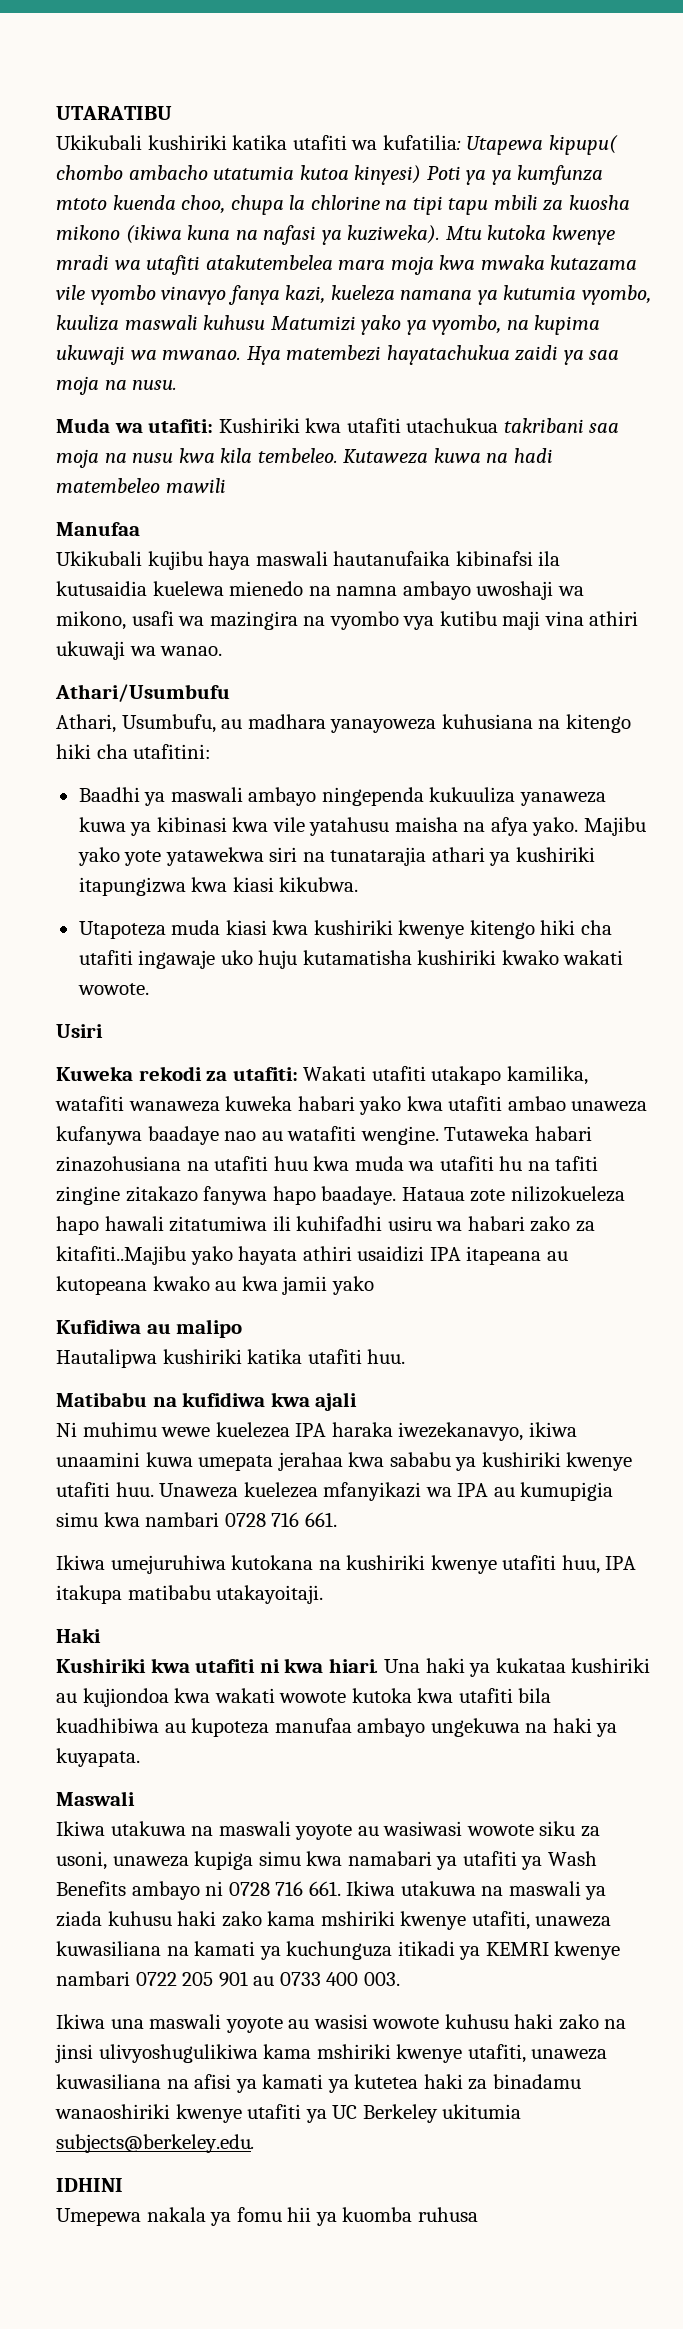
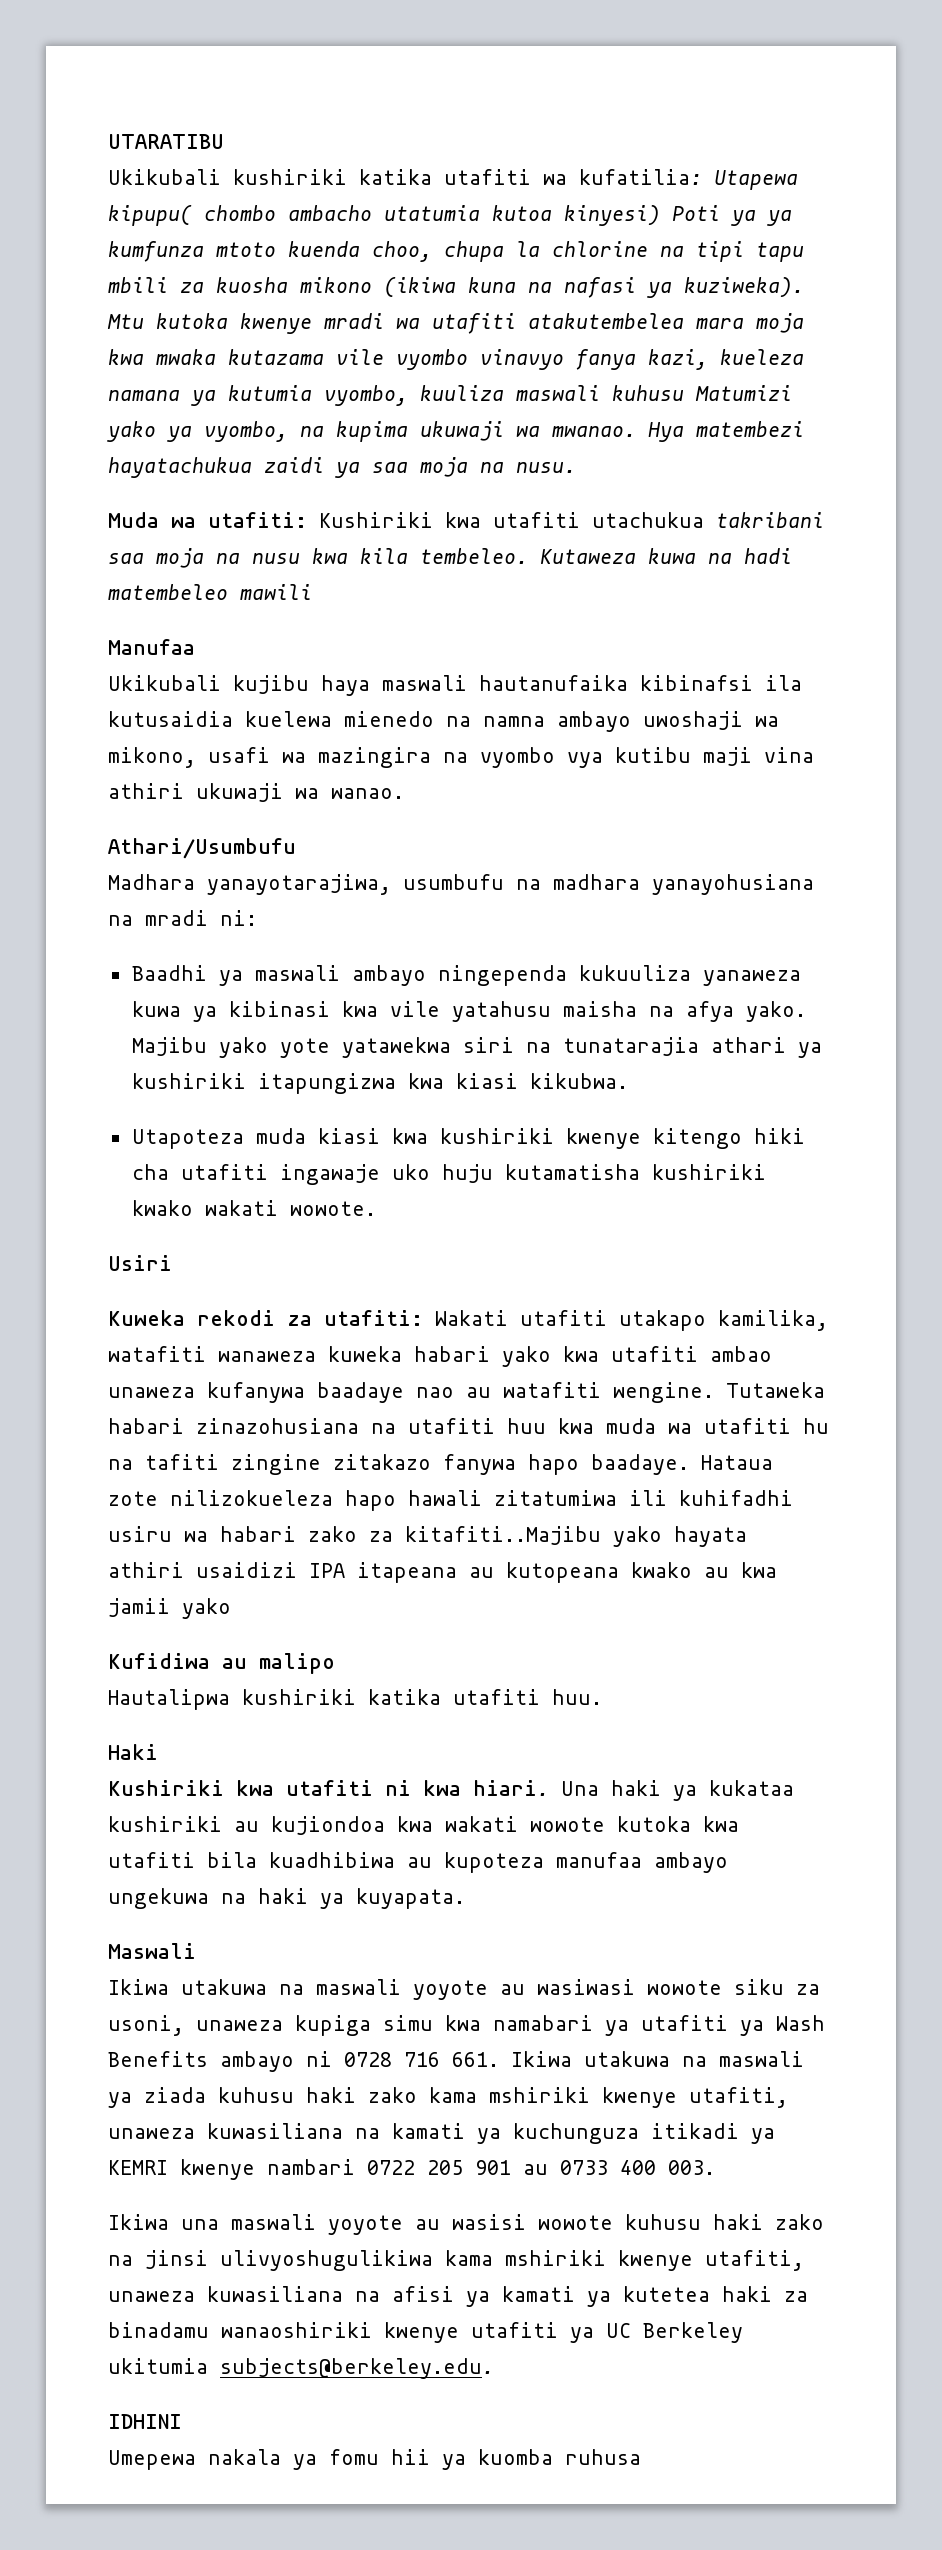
[56,714,631,733] [56,744,212,759] Athari, Usumbufu, au madhara yanayoweza kuhusiana na kitengo hiki cha utafitini: -> [108,874,814,895] [108,910,257,926] Madhara yanayotarajiwa, usumbufu na madhara yanayohusiana na mradi ni:
[56,1392,358,1411] [56,1422,577,1441] [56,1452,633,1471] [56,1482,614,1501] [56,1512,337,1527] [56,1555,637,1574] [56,1585,324,1604] // Matibabu na kufidiwa kwa ajali // Ni muhimu wewe kuelezea IPA haraka iwezekanavyo, ikiwa unaamini kuwa umepata jerahaa kwa sababu ya kushiriki kwenye utafiti huu. Unaweza kuelezea mfanyikazi wa IPA au kumupigia simu kwa nambari 0728 716 661. // Ikiwa umejuruhiwa kutokana na kushiriki kwenye utafiti huu, IPA itakupa matibabu utakayoitaji. -> (602, 1697) none

